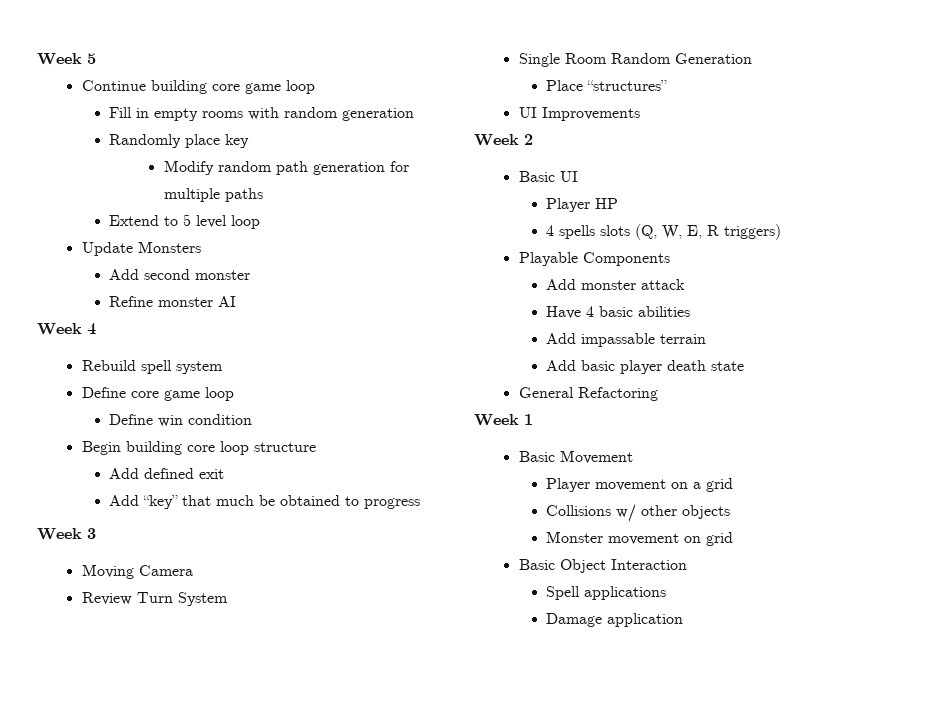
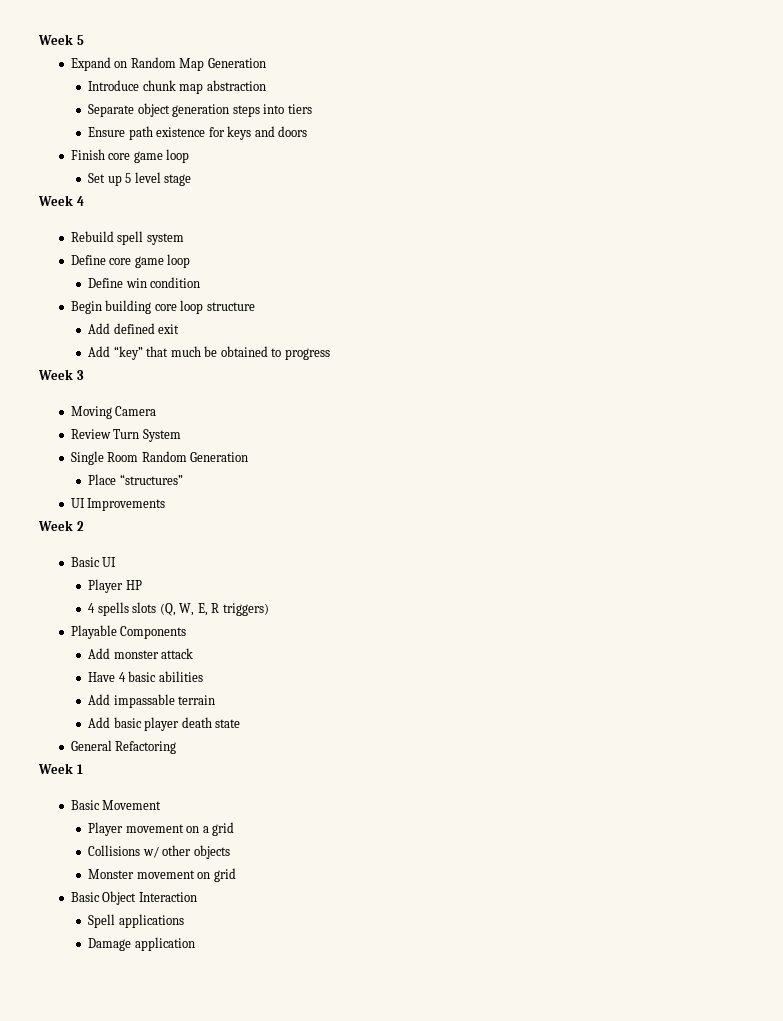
[81,80,315,94] [109,107,415,121] [109,134,250,148] [163,160,409,175] [163,188,263,202] [109,214,261,229] [81,241,201,256] [109,269,251,280] [109,296,237,307] Continue building core game loop // Fill in empty rooms with random generation // Randomly place key // Modify random path generation for multiple paths // Extend to 5 level loop // Update Monsters // Add second monster // Refine monster AI -> [70,57,266,71] [88,80,266,94] [88,103,312,117] [88,126,308,140] [70,149,190,163] [88,172,192,186] Expand on Random Map Generation // Introduce chunk map abstraction // Separate object generation steps into tiers // Ensure path existence for keys and doors // Finish core game loop // Set up 5 level stage

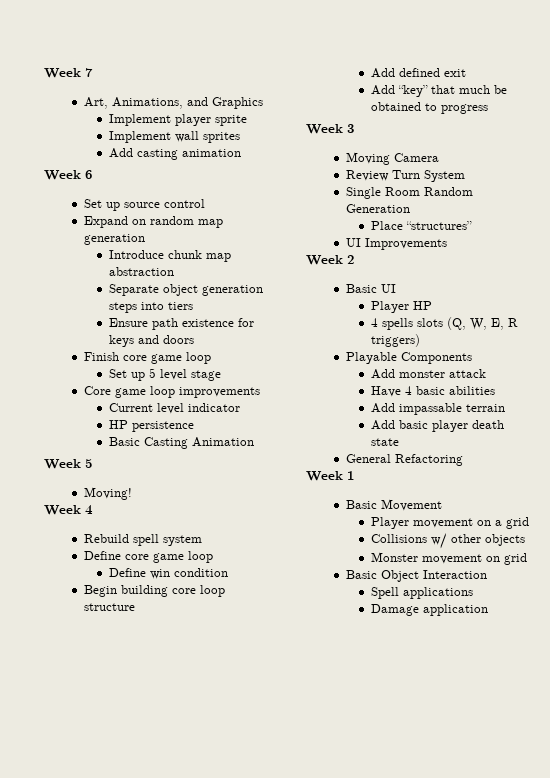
[38,34,84,45] Week 5 -> [44,68,93,78] [83,97,263,109] [108,114,247,126] [108,131,240,143] [108,148,241,160] [44,170,92,180] [83,199,205,211] Week 7 // Art, Animations, and Graphics // Implement player sprite // Implement wall sprites // Add casting animation // Week 6 // Set up source control
[130,57,266,71] Random Map Generation -> [149,216,223,228] [83,234,145,245] random map generation
(192, 180) none -> [83,386,260,398] [108,403,240,414] [108,420,194,432] [108,437,254,449] [44,459,92,469] [83,487,132,500] // Core game loop improvements // Current level indicator // HP persistence // Basic Casting Animation // Week 5 // Moving!

